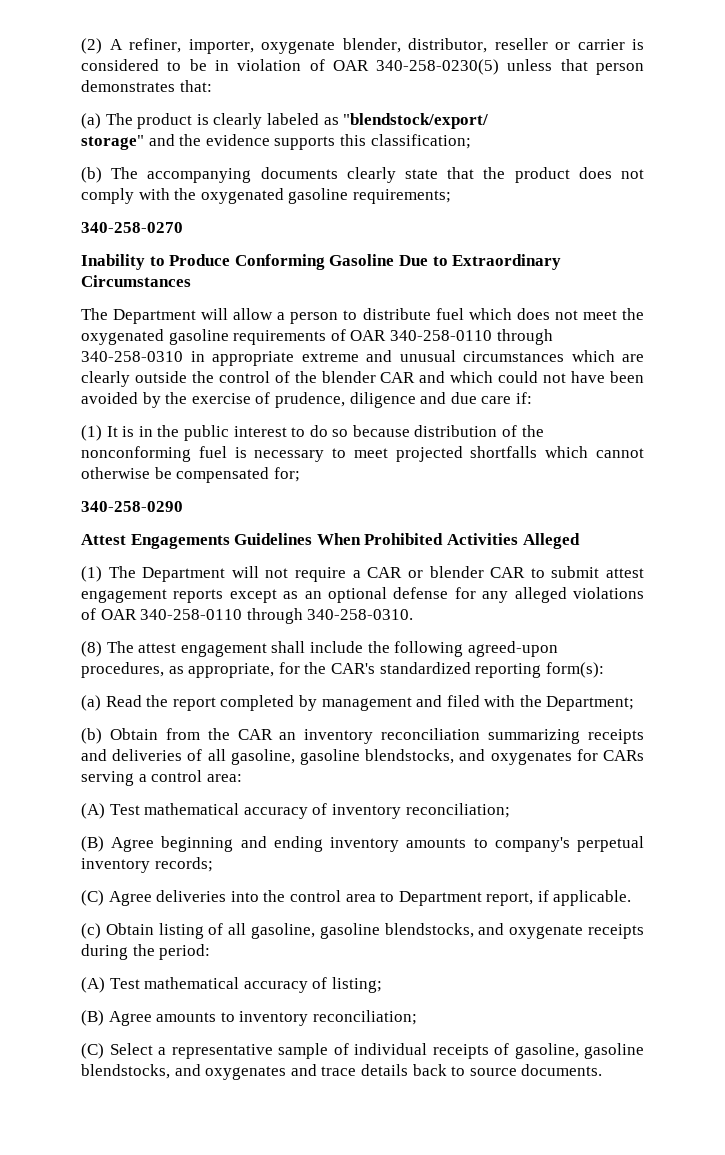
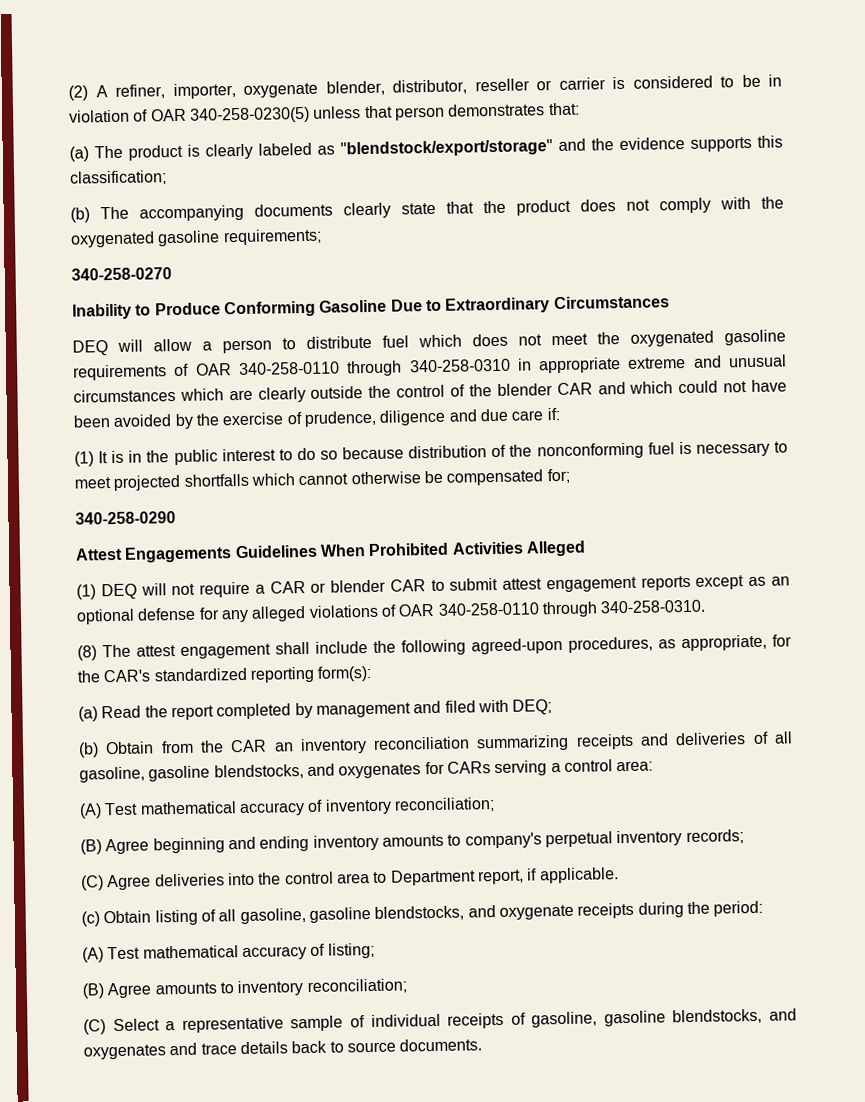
[343,113,489,129] [81,135,144,150] "blendstock/export/ // storage" -> [340,139,553,158] "blendstock/export/storage"
[81,308,197,324] The Department -> [72,340,108,356] DEQ
[108,566,226,582] The Department -> [100,583,137,600] DEQ
[519,695,635,711] the Department; -> [512,699,553,715] DEQ;

